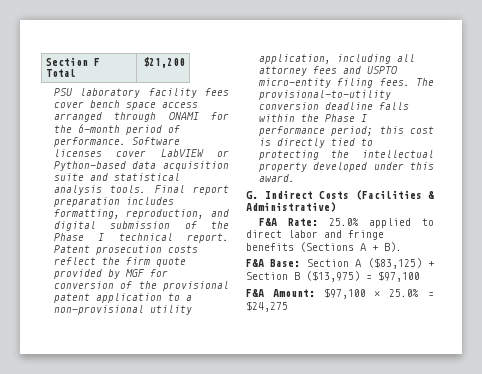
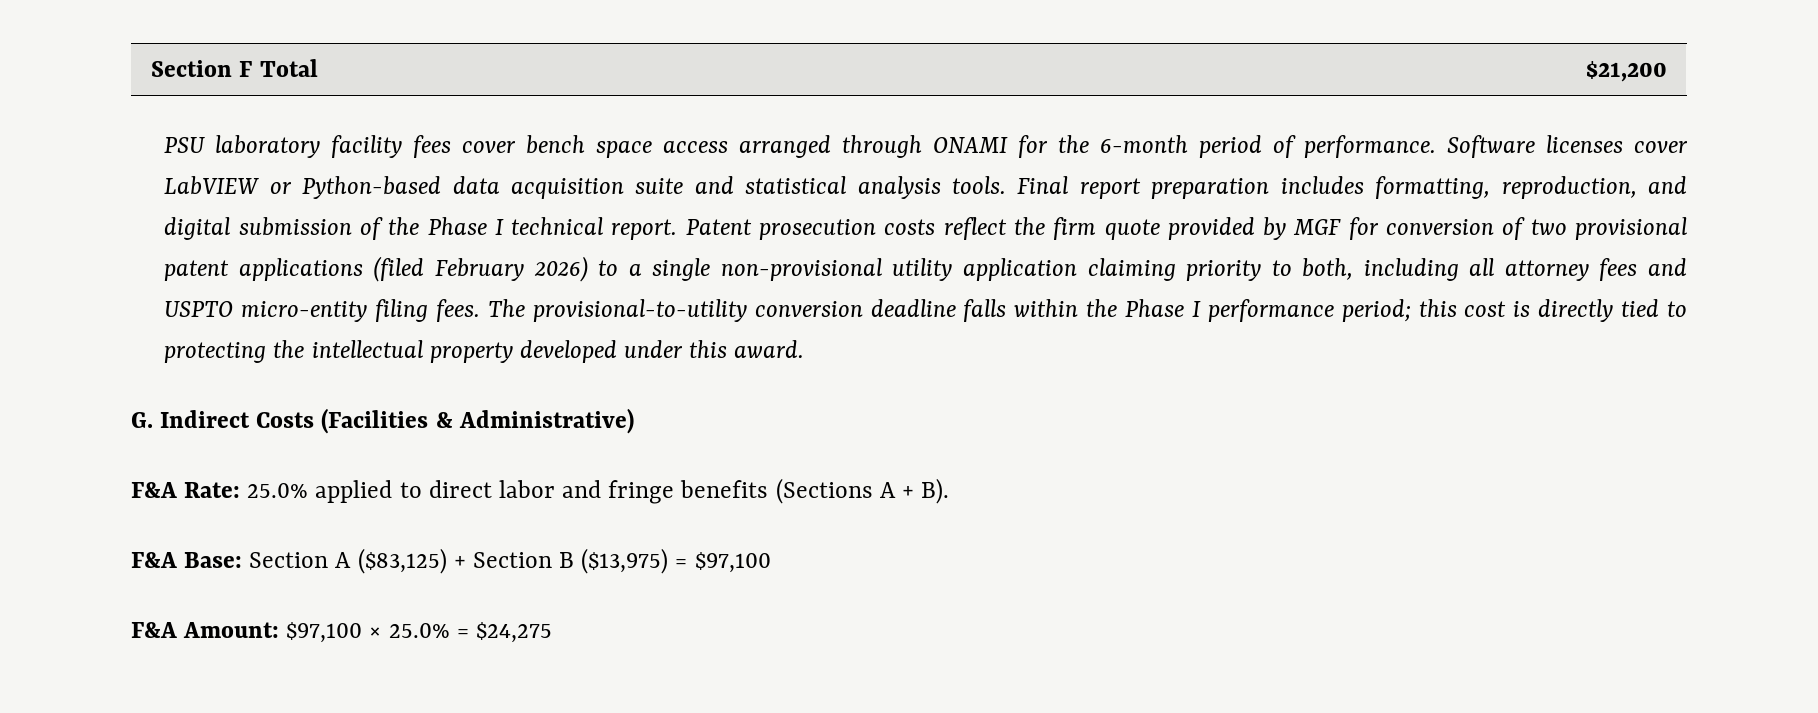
[138,281,157,289] the -> [1530,219,1567,235] two
[95,293,162,303] application -> [238,256,588,282] applications (filed February 2026)
(192, 298) none -> [652,258,711,281] single
[258,54,331,64] application, -> [962,258,1354,281] application claiming priority to both,

